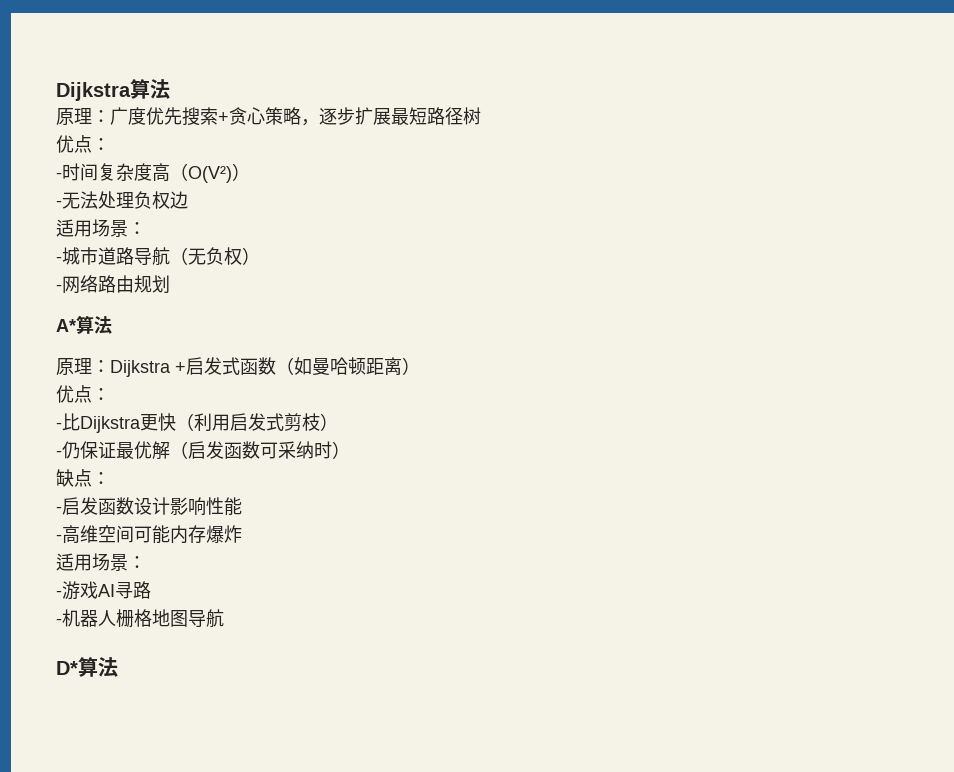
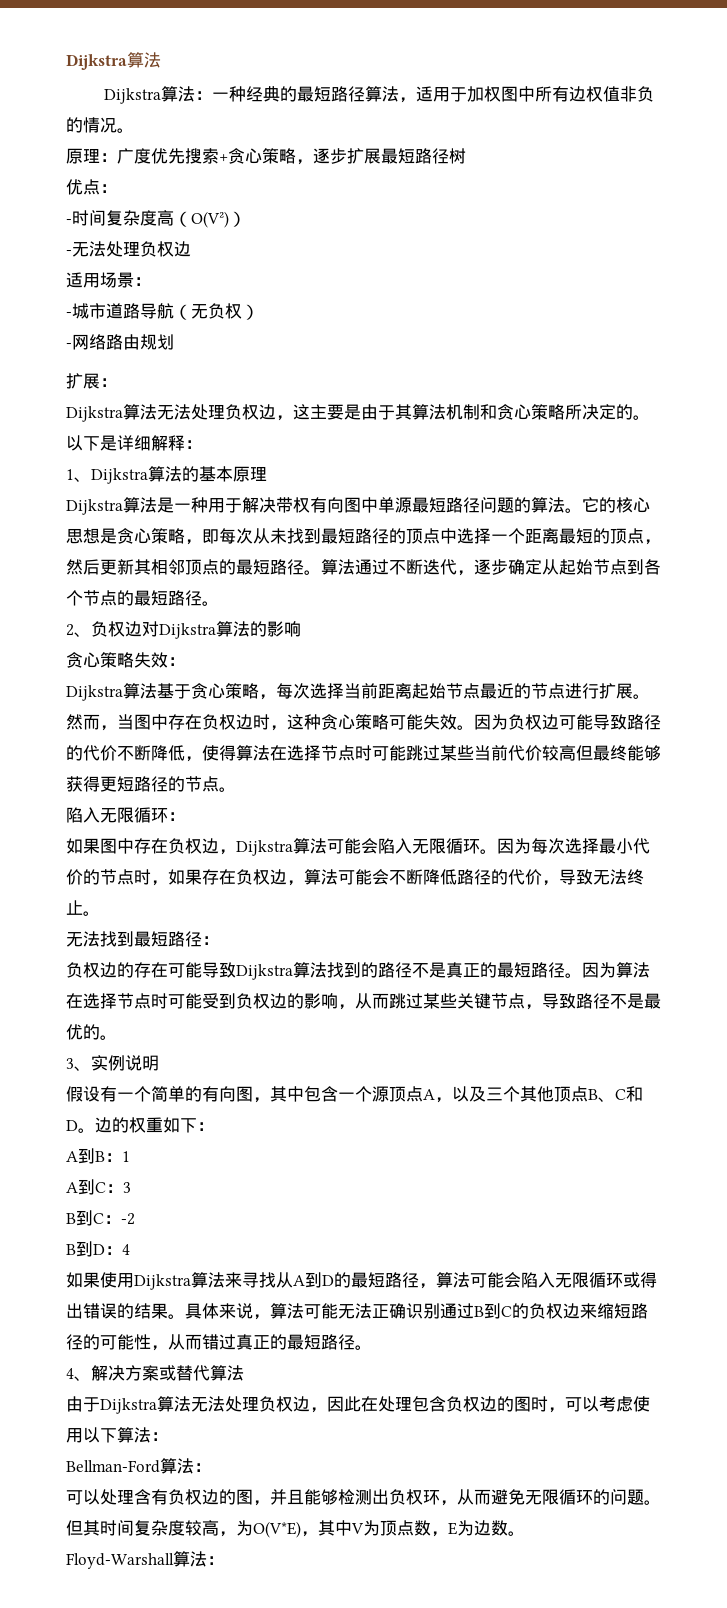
[56,79,170,101] Dijkstra算法 -> [66,52,161,70] [103,86,654,104] [66,117,134,133] Dijkstra算法 // Dijkstra算法：一种经典的最短路径算法，适用于加权图中所有边权值非负的情况。
[56,315,112,334] [56,357,420,377] [56,385,110,403] [56,413,338,433] [56,441,350,460] [56,469,110,487] [56,497,242,516] [56,525,242,544] [56,553,146,571] [56,581,151,600] [56,609,224,627] [56,657,118,677] A*算法 // 原理：Dijkstra +启发式函数（如曼哈顿距离） // 优点： // -比Dijkstra更快（利用启发式剪枝） // -仍保证最优解（启发函数可采纳时） // 缺点： // -启发函数设计影响性能 // -高维空间可能内存爆炸 // 适用场景： // -游戏AI寻路 // -机器人栅格地图导航 // D*算法 -> [66,373,117,389] [66,404,650,422] [66,435,202,451] [66,466,267,484] [66,497,650,515] [66,528,661,545] [66,559,661,576] [66,590,219,606] [66,621,301,639] [66,652,185,668] [66,683,650,701] [66,714,661,731] [66,745,661,762] [66,776,236,792] [66,807,185,823] [66,838,650,856] [66,869,644,886] [66,900,100,916] [66,931,219,947] [66,962,650,980] [66,993,661,1010] [66,1024,117,1040] [66,1055,159,1071] [66,1086,643,1103] [66,1117,214,1133] [66,1148,130,1164] [66,1179,131,1195] [66,1210,135,1226] [66,1241,130,1257] [66,1272,657,1290] [66,1303,648,1320] [66,1334,372,1351] [66,1365,244,1381] [66,1396,650,1414] [66,1427,168,1443] [66,1458,211,1474] [66,1489,661,1506] [66,1520,525,1538] [66,1551,224,1569] 扩展： // Dijkstra算法无法处理负权边，这主要是由于其算法机制和贪心策略所决定的。以下是详细解释： // 1、Dijkstra算法的基本原理 // Dijkstra算法是一种用于解决带权有向图中单源最短路径问题的算法。它的核心思想是贪心策略，即每次从未找到最短路径的顶点中选择一个距离最短的顶点，然后更新其相邻顶点的最短路径。算法通过不断迭代，逐步确定从起始节点到各个节点的最短路径。 // 2、负权边对Dijkstra算法的影响 // 贪心策略失效： // Dijkstra算法基于贪心策略，每次选择当前距离起始节点最近的节点进行扩展。然而，当图中存在负权边时，这种贪心策略可能失效。因为负权边可能导致路径的代价不断降低，使得算法在选择节点时可能跳过某些当前代价较高但最终能够获得更短路径的节点。 // 陷入无限循环： // 如果图中存在负权边，Dijkstra算法可能会陷入无限循环。因为每次选择最小代价的节点时，如果存在负权边，算法可能会不断降低路径的代价，导致无法终止。 // 无法找到最短路径： // 负权边的存在可能导致Dijkstra算法找到的路径不是真正的最短路径。因为算法在选择节点时可能受到负权边的影响，从而跳过某些关键节点，导致路径不是最优的。 // 3、实例说明 // 假设有一个简单的有向图，其中包含一个源顶点A，以及三个其他顶点B、C和D。边的权重如下： // A到B：1 // A到C：3 // B到C：-2 // B到D：4 // 如果使用Dijkstra算法来寻找从A到D的最短路径，算法可能会陷入无限循环或得出错误的结果。具体来说，算法可能无法正确识别通过B到C的负权边来缩短路径的可能性，从而错过真正的最短路径。 // 4、解决方案或替代算法 // 由于Dijkstra算法无法处理负权边，因此在处理包含负权边的图时，可以考虑使用以下算法： // Bellman-Ford算法： // 可以处理含有负权边的图，并且能够检测出负权环，从而避免无限循环的问题。但其时间复杂度较高，为O(V*E)，其中V为顶点数，E为边数。 // Floyd-Warshall算法：

